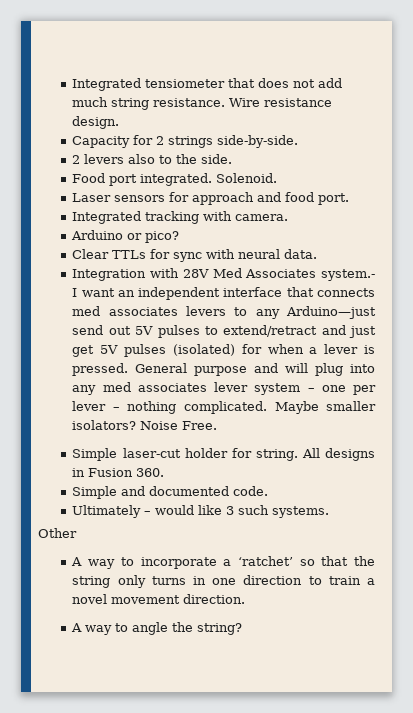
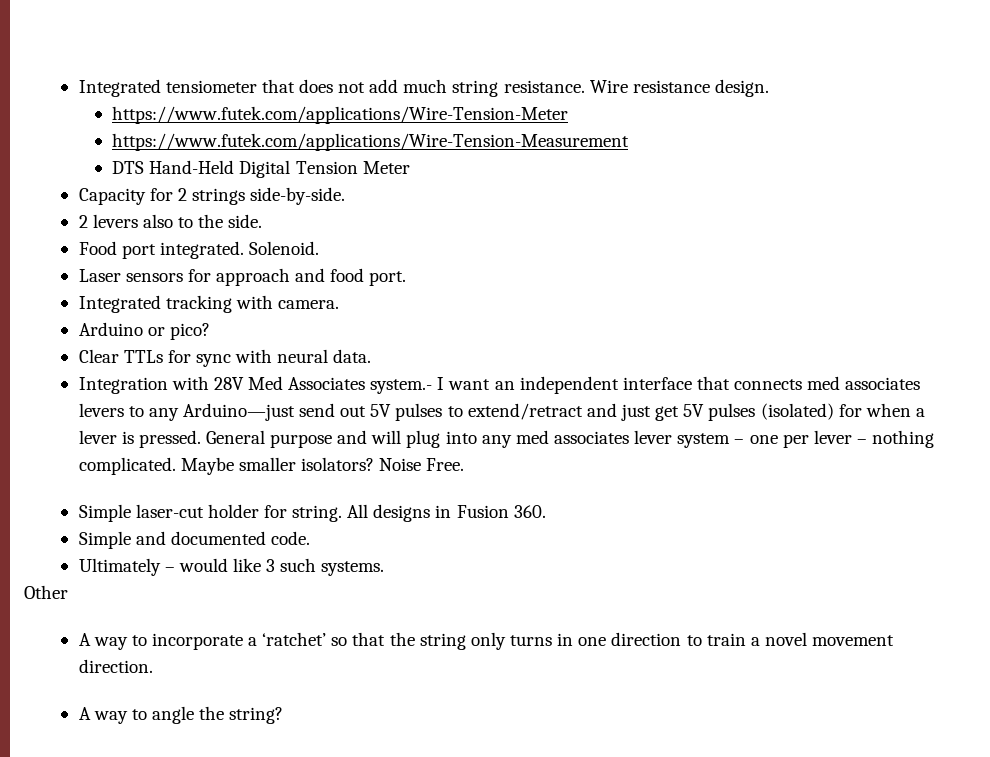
(120, 122) none -> [112,106,569,124] [112,133,630,151] [112,160,410,178] // https://www.futek.com/applications/Wire-Tension-Meter // https://www.futek.com/applications/Wire-Tension-Measurement // DTS Hand-Held Digital Tension Meter

